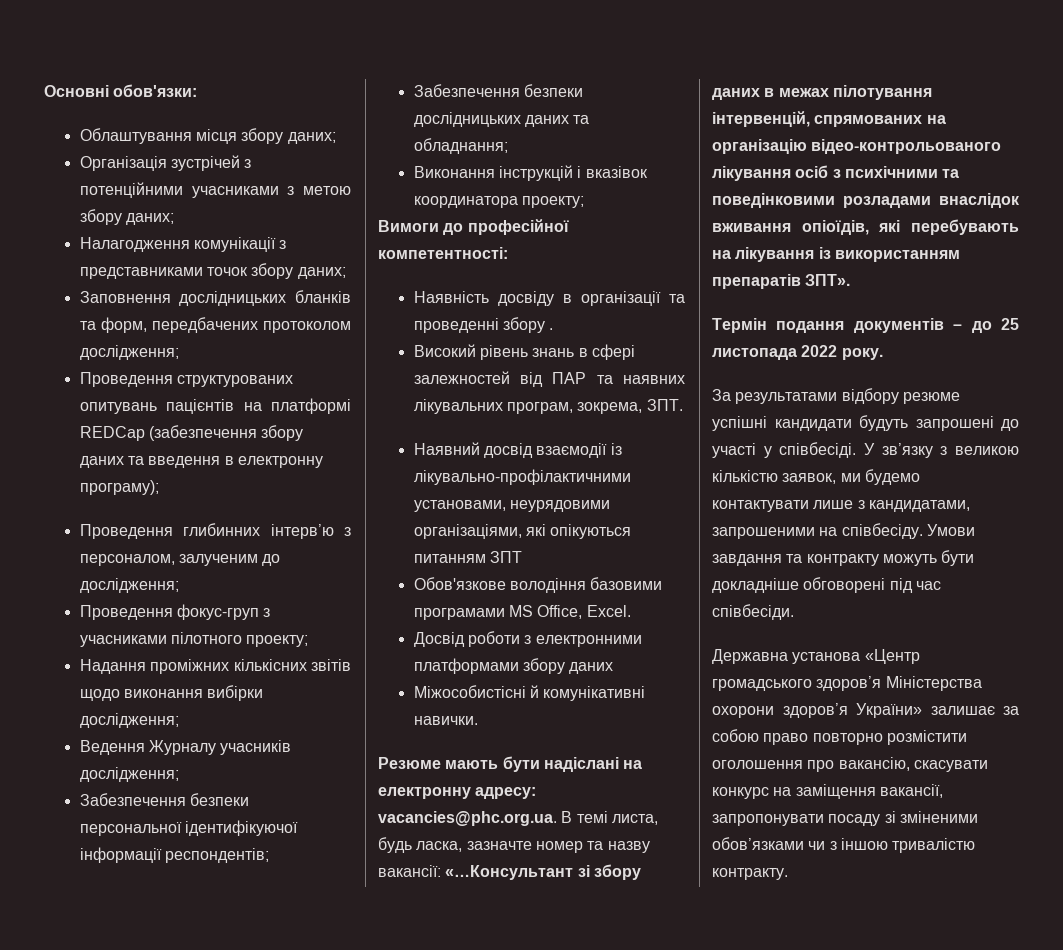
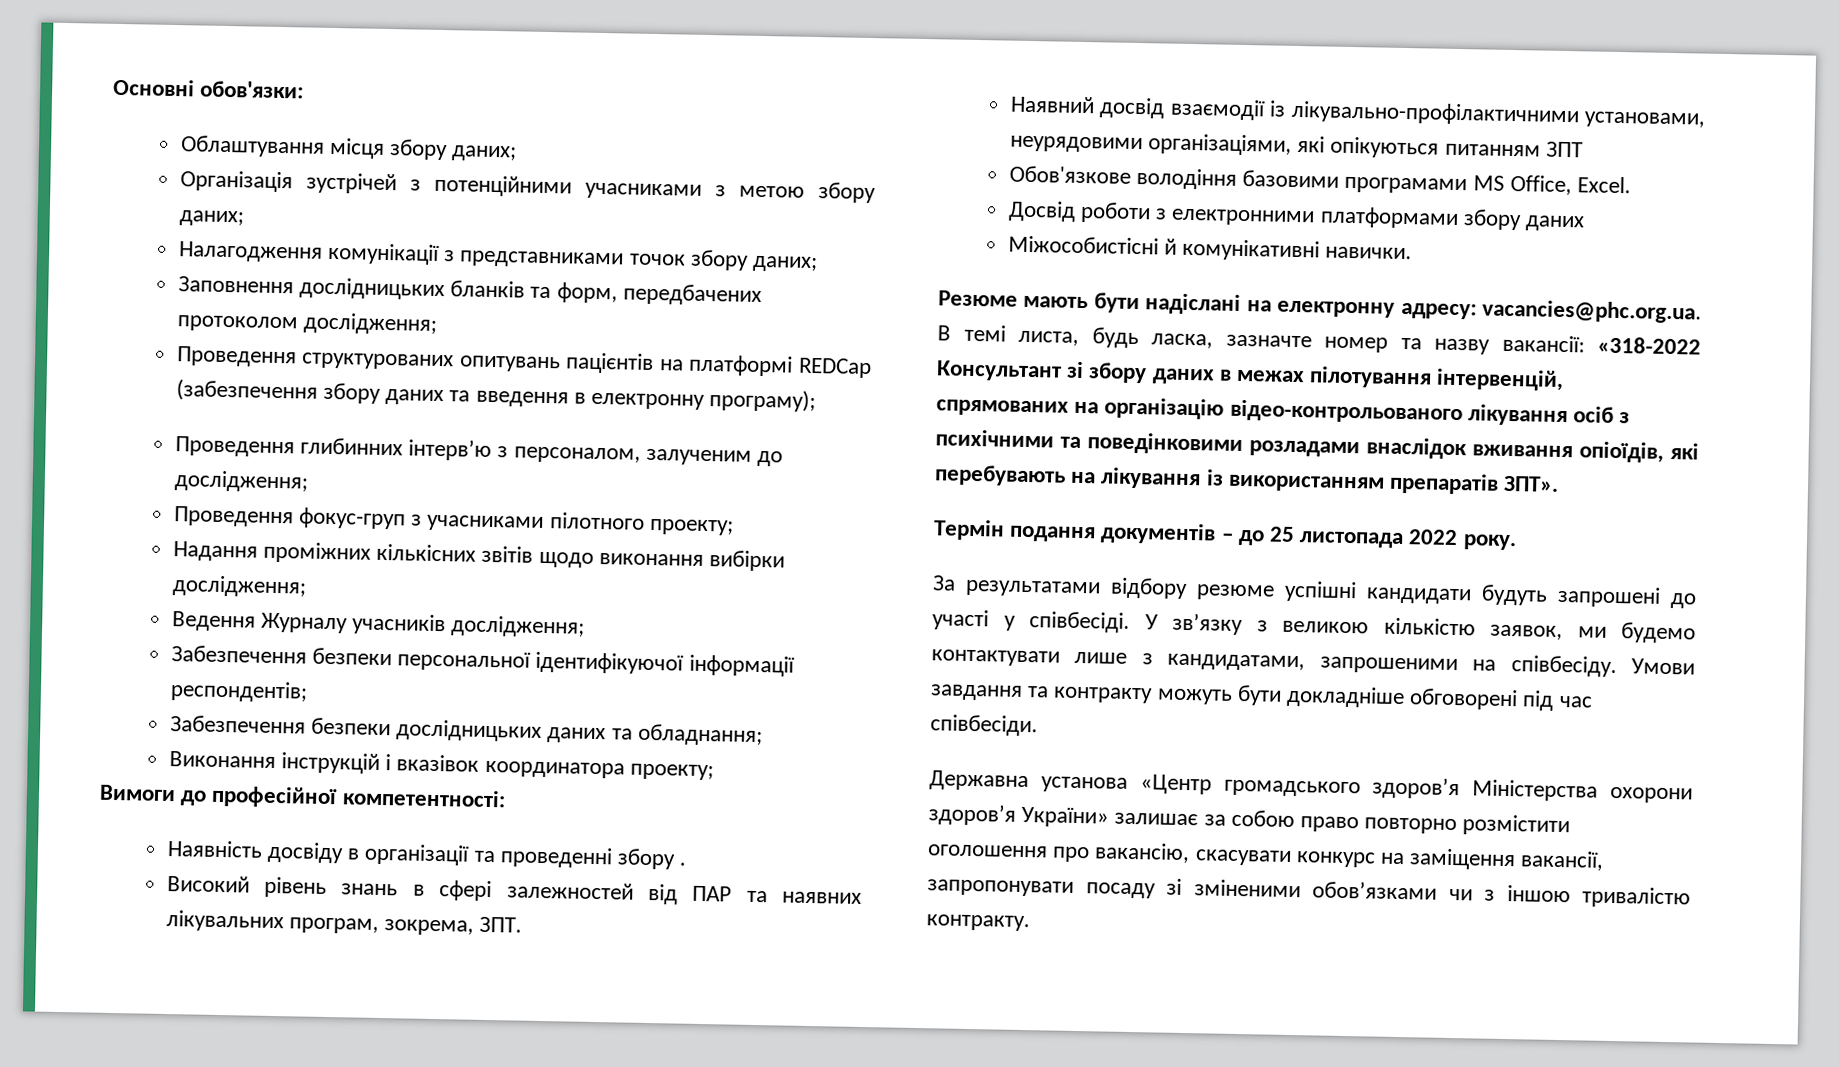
[445,865,574,880] «…Консультант -> [1597,336,1701,355] [936,360,1062,382] «318-2022 Консультант

